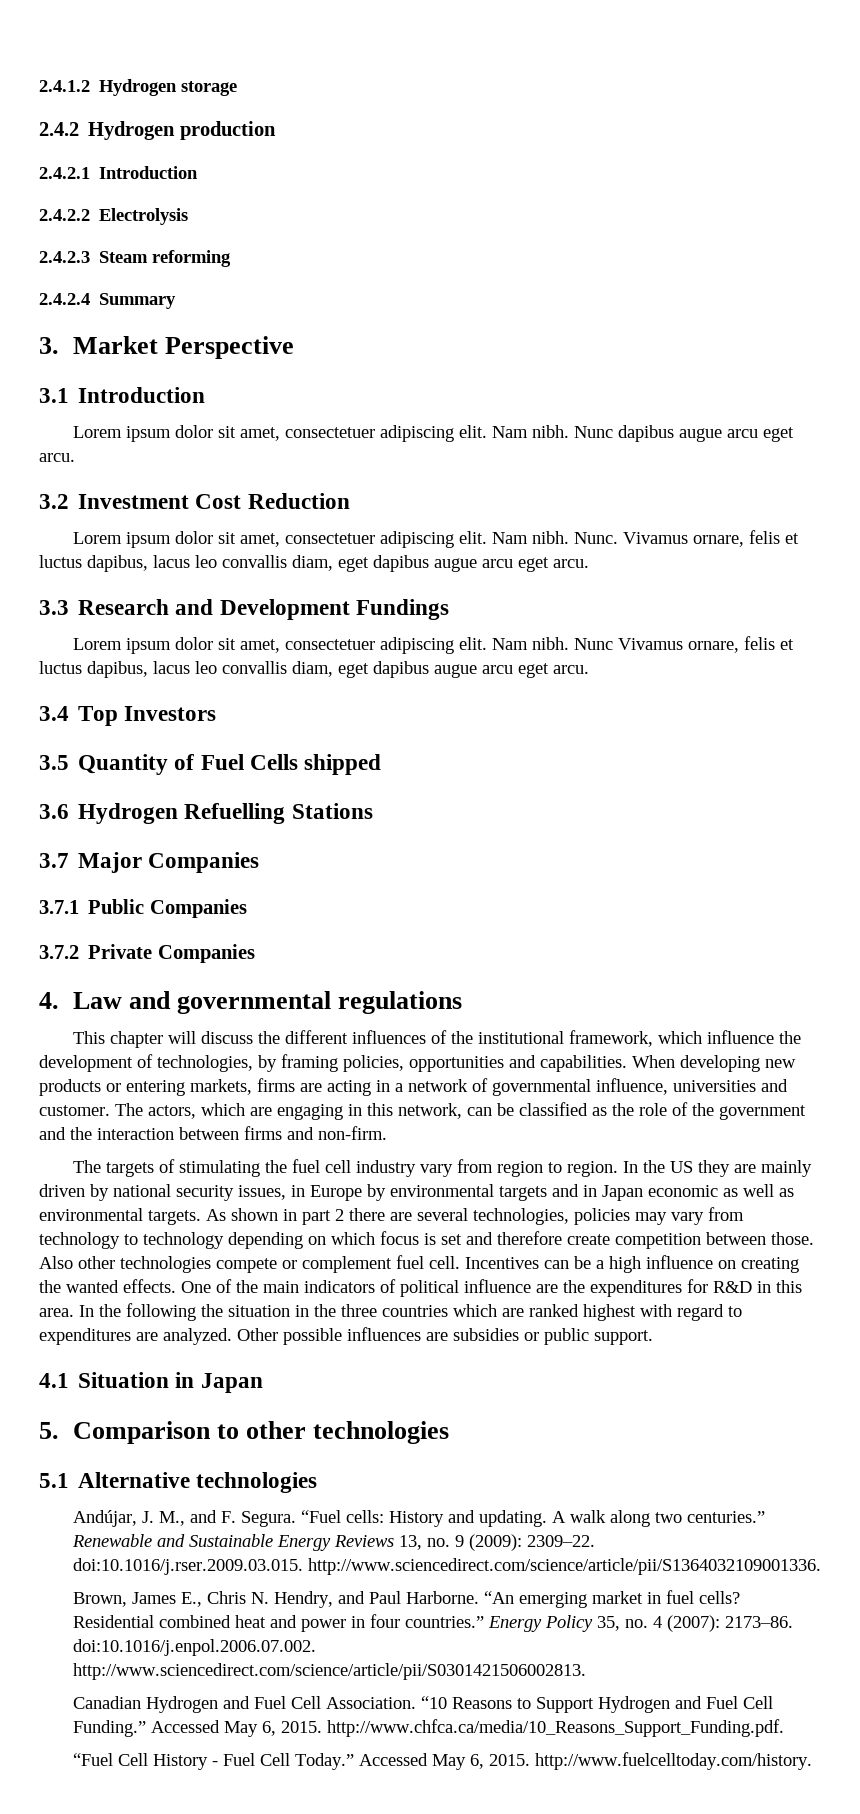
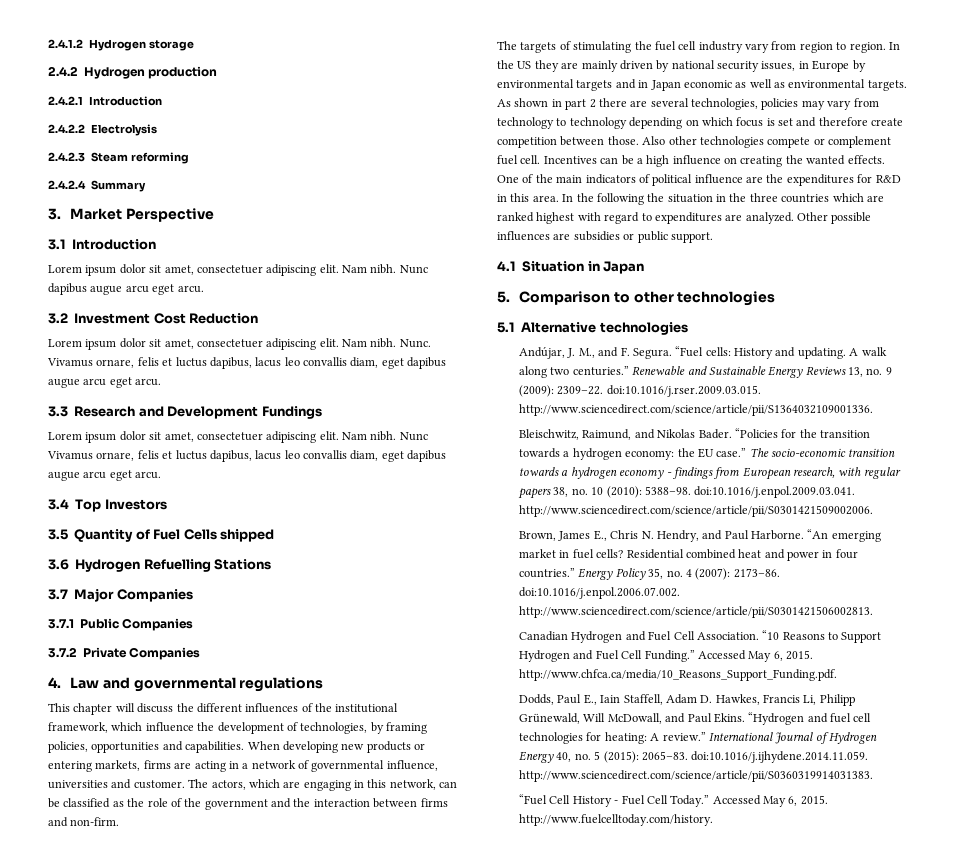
(821, 1566) none -> [519,428,871,440] [519,448,896,460] [519,467,901,480] [518,486,856,499] [519,505,874,517] // Bleischwitz, Raimund, and Nikolas Bader. “Policies for the transition towards a hydrogen economy: the EU case.” The socio-economic transition towards a hydrogen economy - findings from European research, with regular papers 38, no. 10 (2010): 5388–98. doi:10.1016/j.enpol.2009.03.041. http://www.sciencedirect.com/science/article/pii/S0301421509002006.
(784, 1728) none -> [519,694,855,706] [519,712,872,725] [519,732,878,744] [519,751,869,763] [519,770,874,782] // Dodds, Paul E., Iain Staffell, Adam D. Hawkes, Francis Li, Philipp Grünewald, Will McDowall, and Paul Ekins. “Hydrogen and fuel cell technologies for heating: A review.” International Journal of Hydrogen Energy 40, no. 5 (2015): 2065–83. doi:10.1016/j.ijhydene.2014.11.059. http://www.sciencedirect.com/science/article/pii/S0360319914031383.

